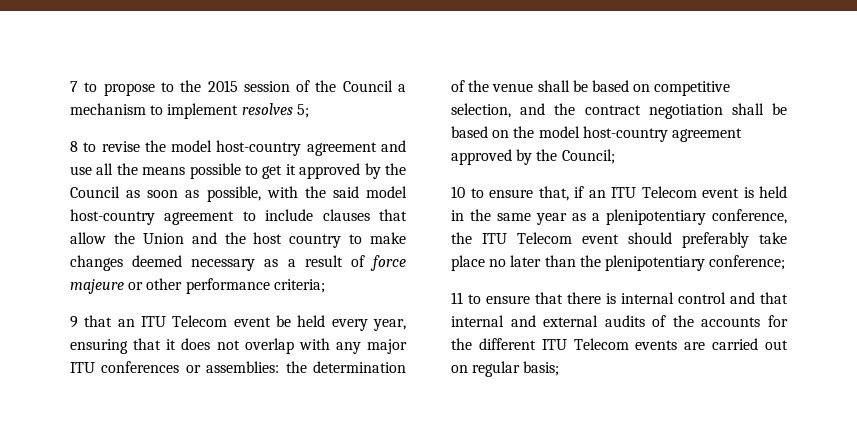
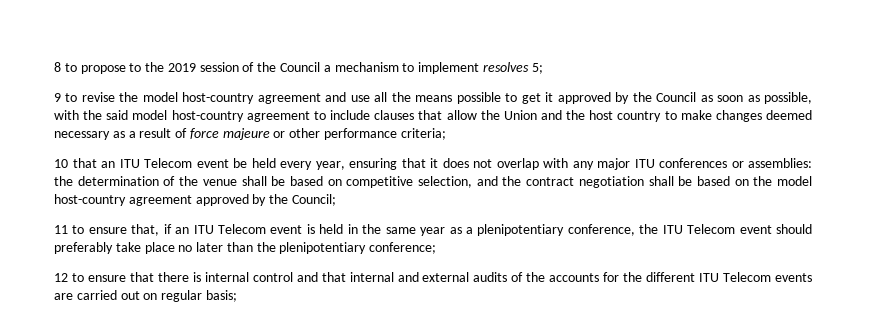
[70,81,78,92] 7 -> [54,62,61,72] 8
[207,80,238,92] 2015 -> [167,63,196,72] 2019
[70,141,78,152] 8 -> [54,93,61,102] 9
[70,316,78,328] 9 -> [54,159,68,168] 10
[451,186,465,198] 10 -> [54,225,68,234] 11
[451,292,463,304] 11 -> [54,273,68,282] 12

